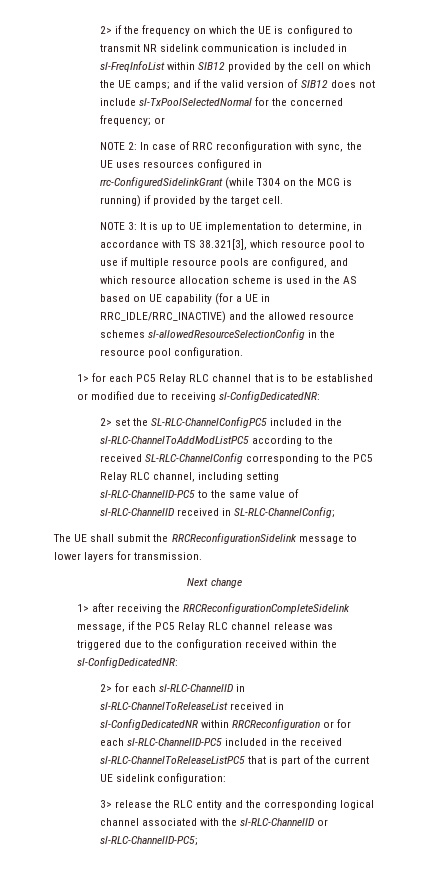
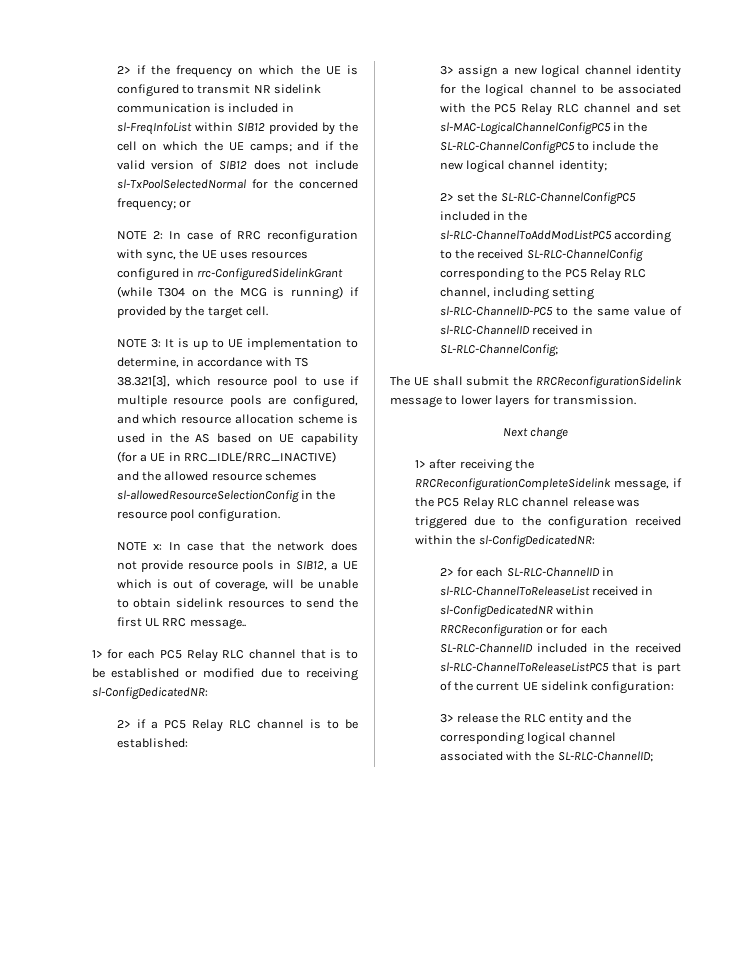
(243, 352) none -> [116,541,358,551] [116,560,358,572] [116,579,358,592] [116,598,358,608] [116,617,246,630] // NOTE x: In case that the network does not provide resource pools in SIB12, a UE which is out of coverage, will be unable to obtain sidelink resources to send the first UL RRC message..
(321, 396) none -> [116,719,358,732] [116,738,188,748] [439,65,681,78] [439,84,681,97] [439,103,681,116] [439,122,648,135] [439,141,658,154] [439,160,607,173] // 2> if a PC5 Relay RLC channel is to be established: // 3> assign a new logical channel identity for the logical channel to be associated with the PC5 Relay RLC channel and set sl-MAC-LogicalChannelConfigPC5 in the SL-RLC-ChannelConfigPC5 to include the new logical channel identity;
[158,684,234,692] sl-RLC-ChannelID -> [506,567,600,577] SL-RLC-ChannelID
[126,738,222,746] sl-RLC-ChannelID-PC5 -> [439,643,533,653] SL-RLC-ChannelID
[240,818,329,826] [99,836,198,846] sl-RLC-ChannelID or sl-RLC-ChannelID-PC5; -> [557,751,653,762] SL-RLC-ChannelID;

